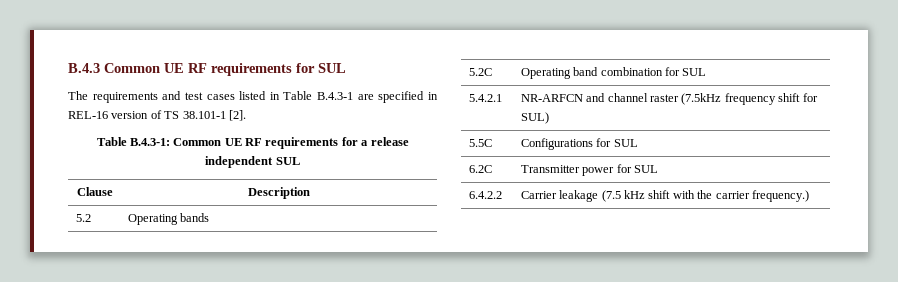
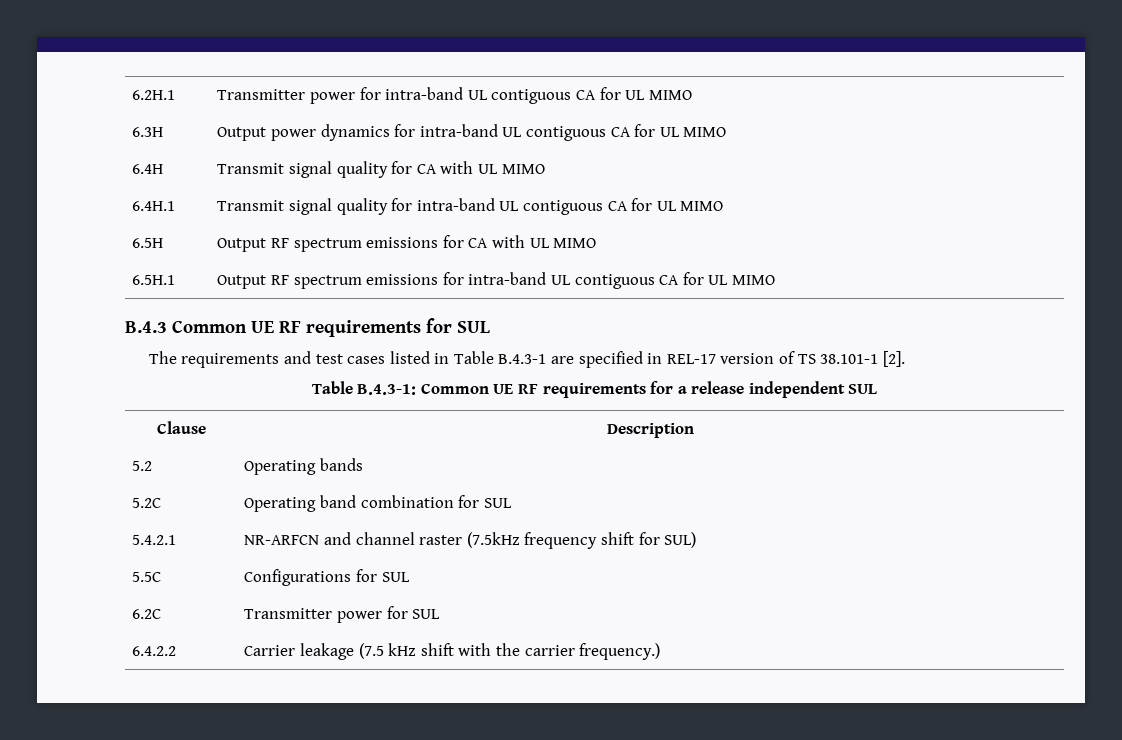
(68, 68) none -> [132,90,176,100] [217,87,692,104] [132,127,164,137] [217,124,727,141] [132,164,164,174] [217,161,545,178] [132,201,176,211] [217,198,724,215] [132,238,164,248] [217,235,597,252] [132,275,176,285] [217,272,775,289] 6.2H.1 | Transmitter power for intra-band UL contiguous CA for UL MIMO // 6.3H | Output power dynamics for intra-band UL contiguous CA for UL MIMO // 6.4H | Transmit signal quality for CA with UL MIMO // 6.4H.1 | Transmit signal quality for intra-band UL contiguous CA for UL MIMO // 6.5H | Output RF spectrum emissions for CA with UL MIMO // 6.5H.1 | Output RF spectrum emissions for intra-band UL contiguous CA for UL MIMO //
[68,111,108,119] REL-16 -> [666,354,716,364] REL-17

